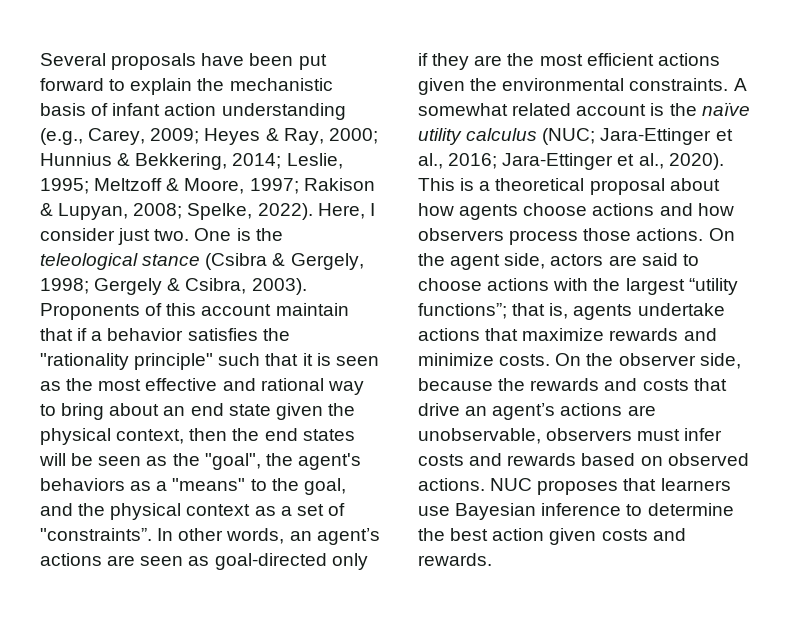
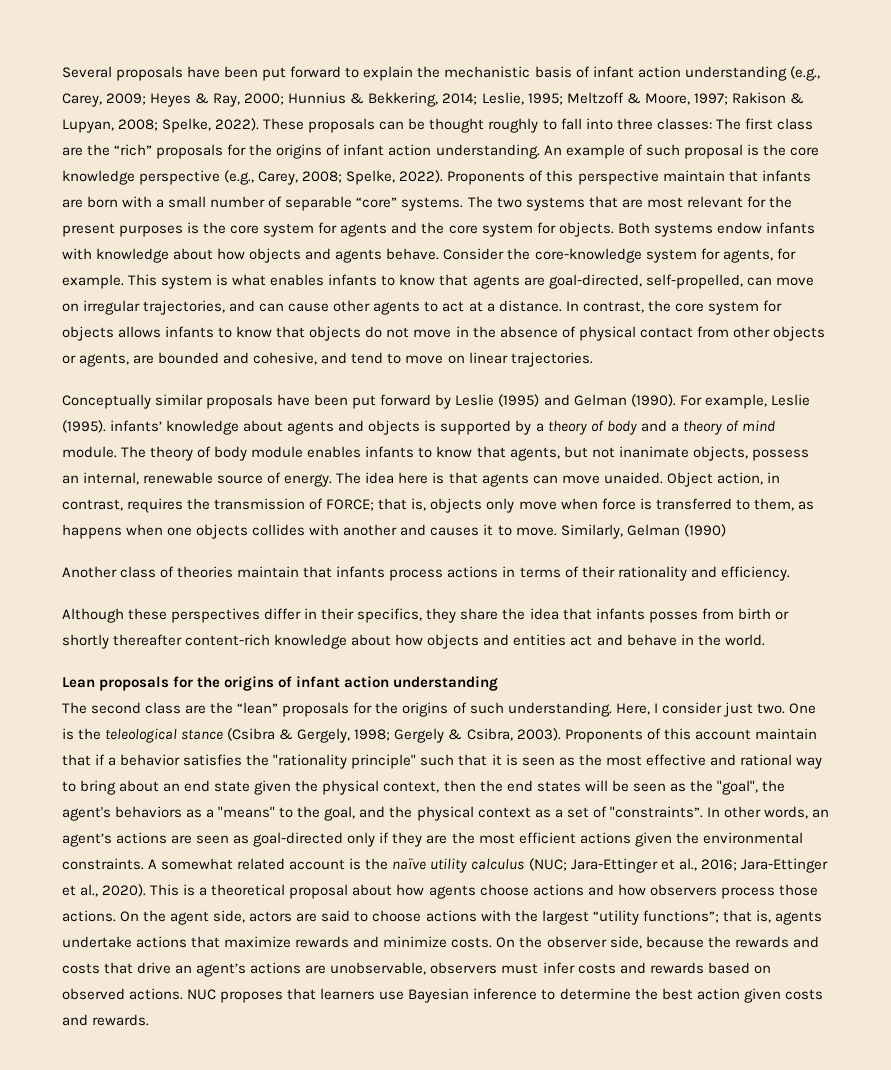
(313, 211) none -> [263,118,813,133] [62,144,819,159] [62,170,811,185] [62,196,792,211] [62,222,815,237] [62,248,796,263] [62,274,814,289] [62,300,782,315] [62,326,825,341] [62,352,593,367] [62,394,810,409] [62,420,775,435] [62,446,809,461] [62,472,780,487] [62,498,814,513] [62,524,726,539] [62,566,790,581] [62,608,789,623] [62,634,765,649] [62,676,499,691] [62,702,612,717] These proposals can be thought roughly to fall into three classes: The first class are the “rich” proposals for the origins of infant action understanding. An example of such proposal is the core knowledge perspective (e.g., Carey, 2008; Spelke, 2022). Proponents of this perspective maintain that infants are born with a small number of separable “core” systems. The two systems that are most relevant for the present purposes is the core system for agents and the core system for objects. Both systems endow infants with knowledge about how objects and agents behave. Consider the core-knowledge system for agents, for example. This system is what enables infants to know that agents are goal-directed, self-propelled, can move on irregular trajectories, and can cause other agents to act at a distance. In contrast, the core system for objects allows infants to know that objects do not move in the absence of physical contact from other objects or agents, are bounded and cohesive, and tend to move on linear trajectories. // Conceptually similar proposals have been put forward by Leslie (1995) and Gelman (1990). For example, Leslie (1995). infants’ knowledge about agents and objects is supported by a theory of body and a theory of mind module. The theory of body module enables infants to know that agents, but not inanimate objects, possess an internal, renewable source of energy. The idea here is that agents can move unaided. Object action, in contrast, requires the transmission of FORCE; that is, objects only move when force is transferred to them, as happens when one objects collides with another and causes it to move. Similarly, Gelman (1990) // Another class of theories maintain that infants process actions in terms of their rationality and efficiency. // Although these perspectives differ in their specifics, they share the idea that infants posses from birth or shortly thereafter content-rich knowledge about how objects and entities act and behave in the world. // Lean proposals for the origins of infant action understanding // The second class are the “lean” proposals for the origins of such understanding.

